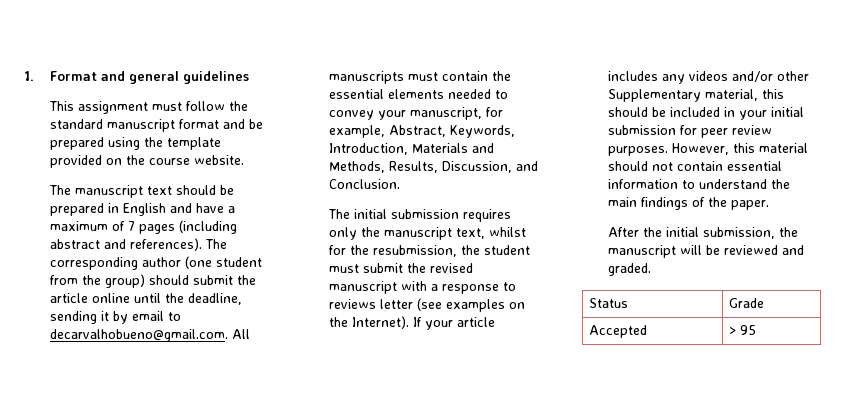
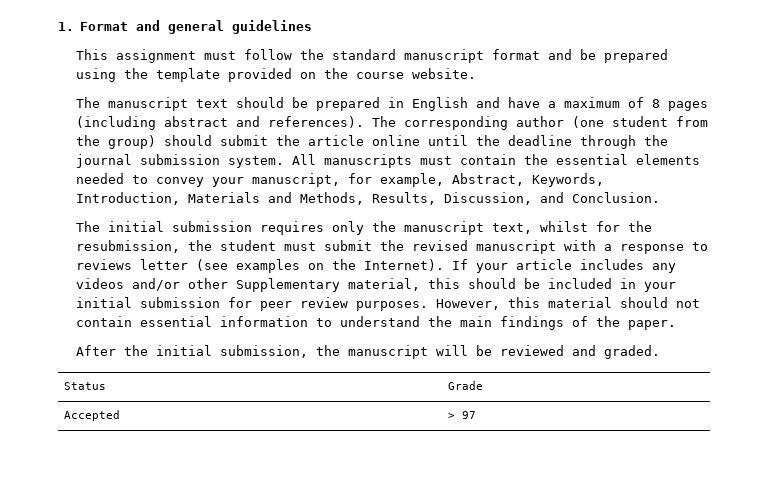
[127,221,135,231] 7 -> [652,99,661,108] 8
[187,293,242,305] [49,311,181,324] [49,329,228,342] deadline, sending it by email to decarvalhobueno@gmail.com. -> [508,135,669,149] [76,154,285,168] deadline through the journal submission system.
[740,325,757,335] 95 -> [461,411,476,419] 97

